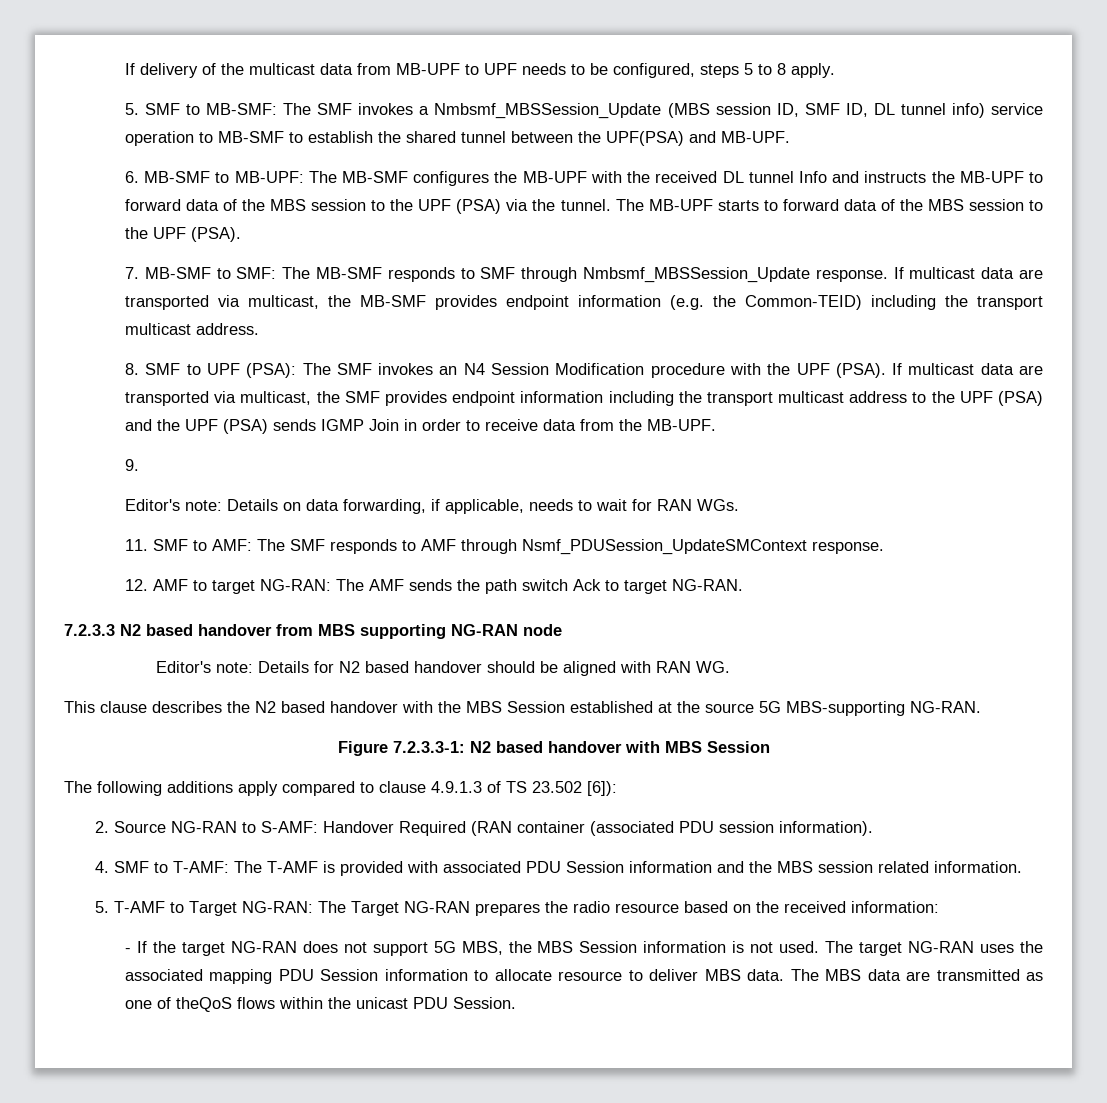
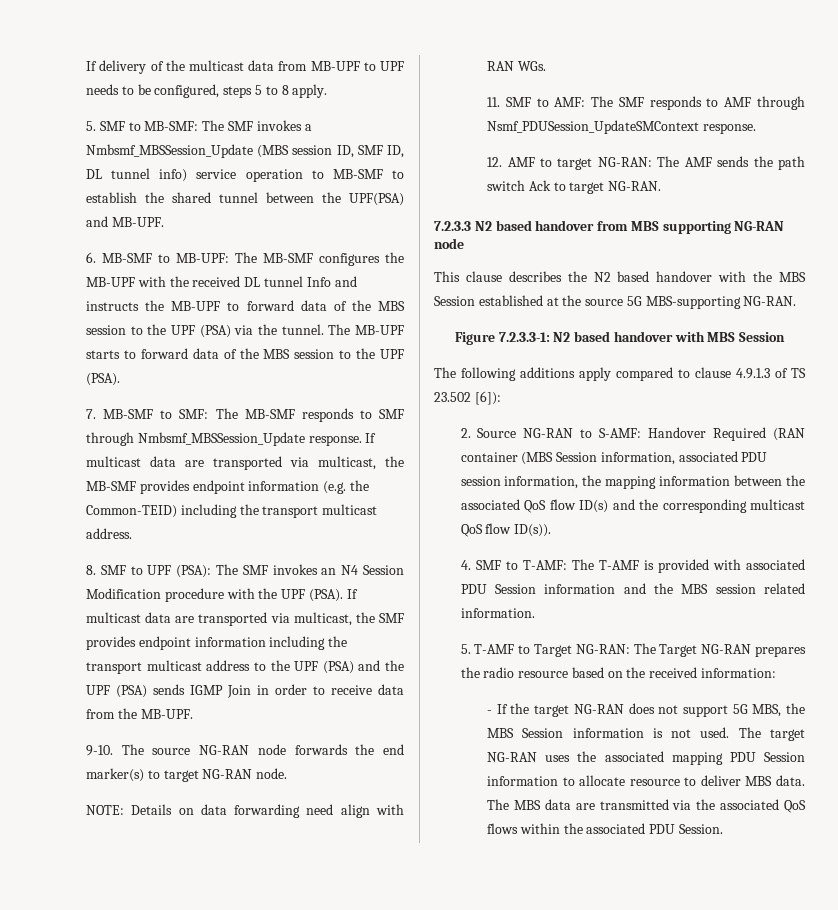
[125,459,140,471] [125,499,653,514] 9. // Editor's note: Details on data forwarding, if applicable, needs to wait for -> [86,744,404,756] [86,768,288,782] [86,804,404,818] 9-10. The source NG-RAN node forwards the end marker(s) to target NG-RAN node. // NOTE: Details on data forwarding need align with
[155,661,730,676] // Editor's note: Details for N2 based handover should be aligned with RAN WG. -> (464, 243) none
[589,821,873,836] (associated PDU session information). -> [521,451,768,465] [460,475,805,489] [460,499,805,513] [460,523,552,537] (MBS Session information, associated PDU session information, the mapping information between the associated QoS flow ID(s) and the corresponding multicast QoS flow ID(s)).
[1025,972,1043,981] [125,997,233,1012] as one of theQoS -> [672,799,806,813] via the associated QoS
[356,997,409,1009] unicast -> [586,823,646,834] associated

